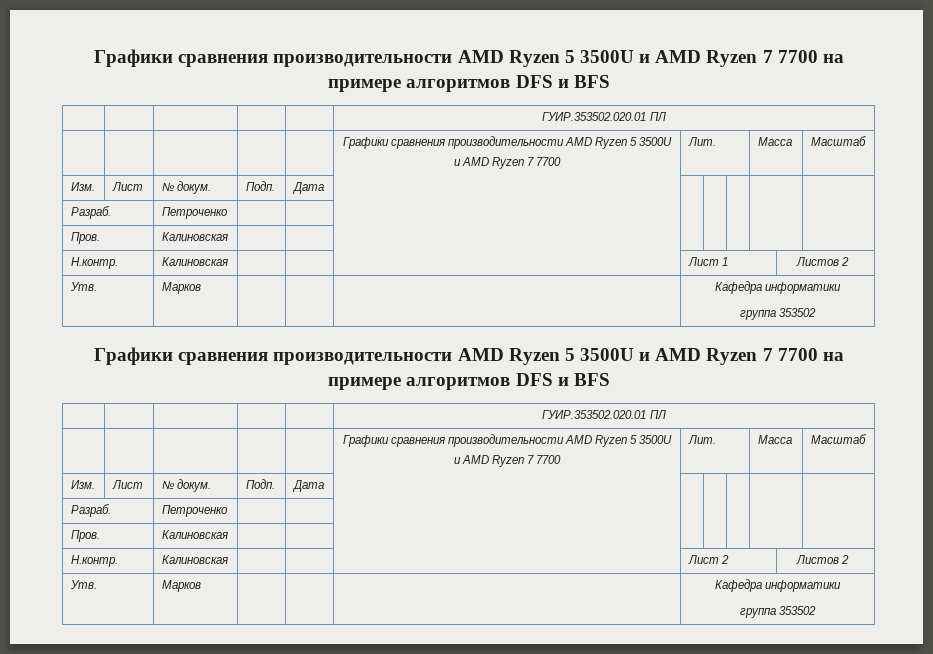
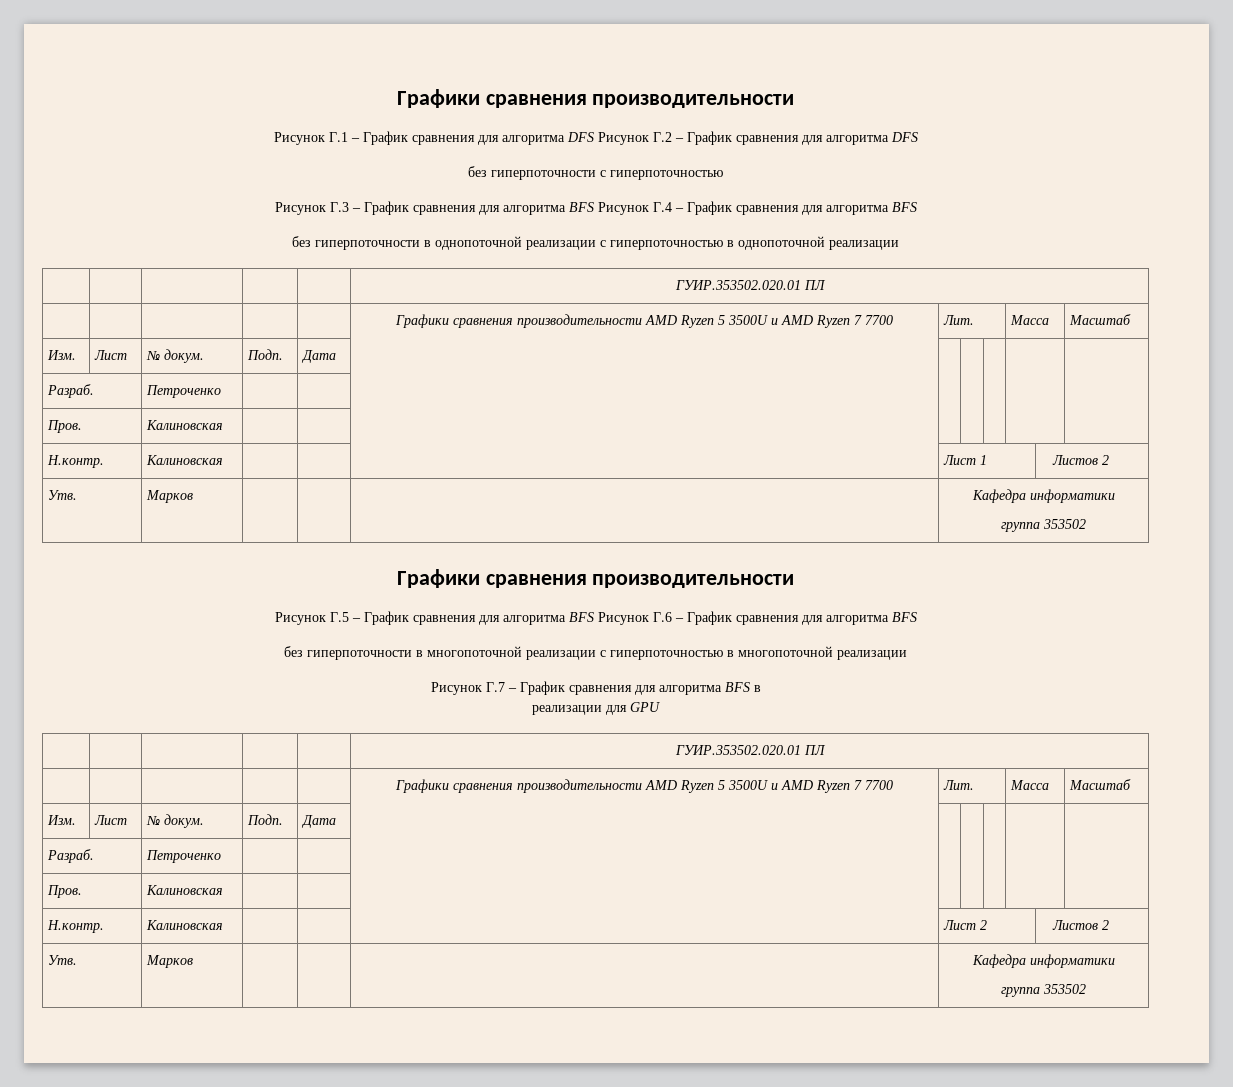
[94,49,844,67] [328,75,610,92] Графики сравнения производительности AMD Ryzen 5 3500U и AMD Ryzen 7 7700 на примере алгоритмов DFS и BFS -> [396,89,795,108] [273,131,918,145] [468,166,723,180] [274,201,917,215] [292,236,899,250] Графики сравнения производительности // Рисунок Г.1 – График сравнения для алгоритма DFS Рисунок Г.2 – График сравнения для алгоритма DFS // без гиперпоточности с гиперпоточностью // Рисунок Г.3 – График сравнения для алгоритма BFS Рисунок Г.4 – График сравнения для алгоритма BFS // без гиперпоточности в однопоточной реализации с гиперпоточностью в однопоточной реализации
[457,348,844,365] [328,373,610,390] AMD Ryzen 5 3500U и AMD Ryzen 7 7700 на примере алгоритмов DFS и BFS -> [274,611,917,625] [284,646,907,660] [430,681,761,695] [532,702,660,715] // Рисунок Г.5 – График сравнения для алгоритма BFS Рисунок Г.6 – График сравнения для алгоритма BFS // без гиперпоточности в многопоточной реализации с гиперпоточностью в многопоточной реализации // Рисунок Г.7 – График сравнения для алгоритма BFS в // реализации для GPU

